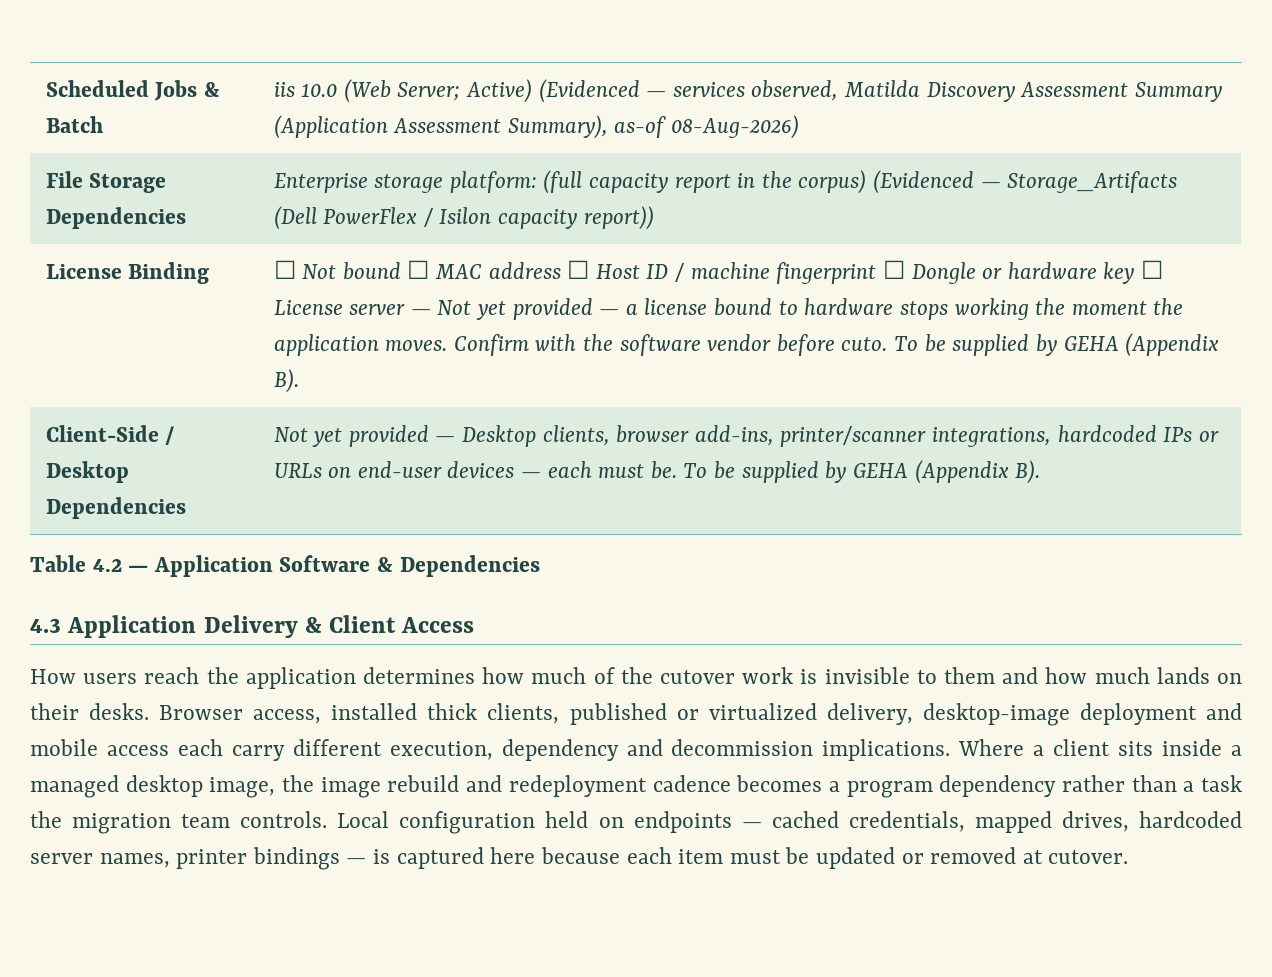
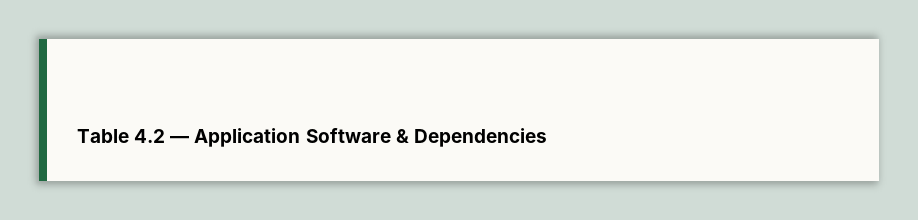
[45,80,220,101] [45,116,103,133] [273,79,1222,103] [273,115,799,139] [45,171,167,193] [45,207,186,229] [273,170,1178,194] [273,206,654,230] [45,262,210,284] [273,260,1163,284] [273,298,1184,320] [273,333,1220,357] [273,369,299,393] [45,425,175,445] [45,461,129,483] [45,497,186,519] [273,425,1219,447] [273,460,1041,484] Scheduled Jobs & Batch | iis 10.0 (Web Server; Active) (Evidenced — services observed, Matilda Discovery Assessment Summary (Application Assessment Summary), as-of 08-Aug-2026) // File Storage Dependencies | Enterprise storage platform: (full capacity report in the corpus) (Evidenced — Storage_Artifacts (Dell PowerFlex / Isilon capacity report)) // License Binding | ☐ Not bound ☐ MAC address ☐ Host ID / machine fingerprint ☐ Dongle or hardware key ☐ License server — Not yet provided — a license bound to hardware stops working the moment the application moves. Confirm with the software vendor before cuto. To be supplied by GEHA (Appendix B). // Client-Side / Desktop Dependencies | Not yet provided — Desktop clients, browser add-ins, printer/scanner integrations, hardcoded IPs or URLs on end-user devices — each must be. To be supplied by GEHA (Appendix B). // -> (77, 136) none
[30,615,475,638] [30,667,1243,689] [30,703,1243,726] [30,739,1243,761] [30,775,1242,798] [30,811,1242,834] [30,847,1129,870] // 4.3 Application Delivery & Client Access // How users reach the application determines how much of the cutover work is invisible to them and how much lands on their desks. Browser access, installed thick clients, published or virtualized delivery, desktop-image deployment and mobile access each carry different execution, dependency and decommission implications. Where a client sits inside a managed desktop image, the image rebuild and redeployment cadence becomes a program dependency rather than a task the migration team controls. Local configuration held on endpoints — cached credentials, mapped drives, hardcoded server names, printer bindings — is captured here because each item must be updated or removed at cutover. -> (547, 137) none

